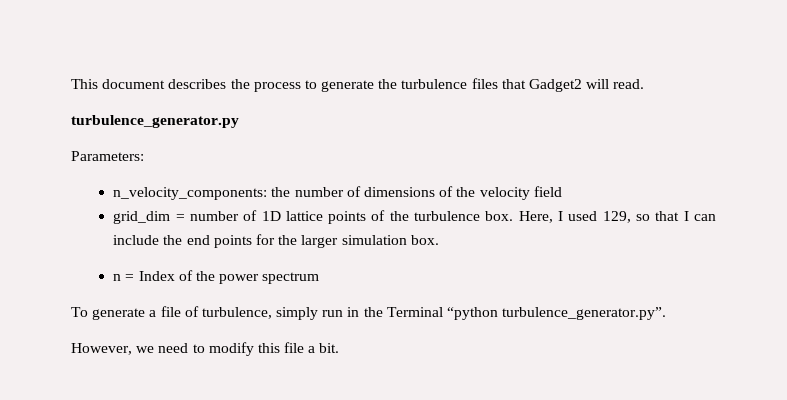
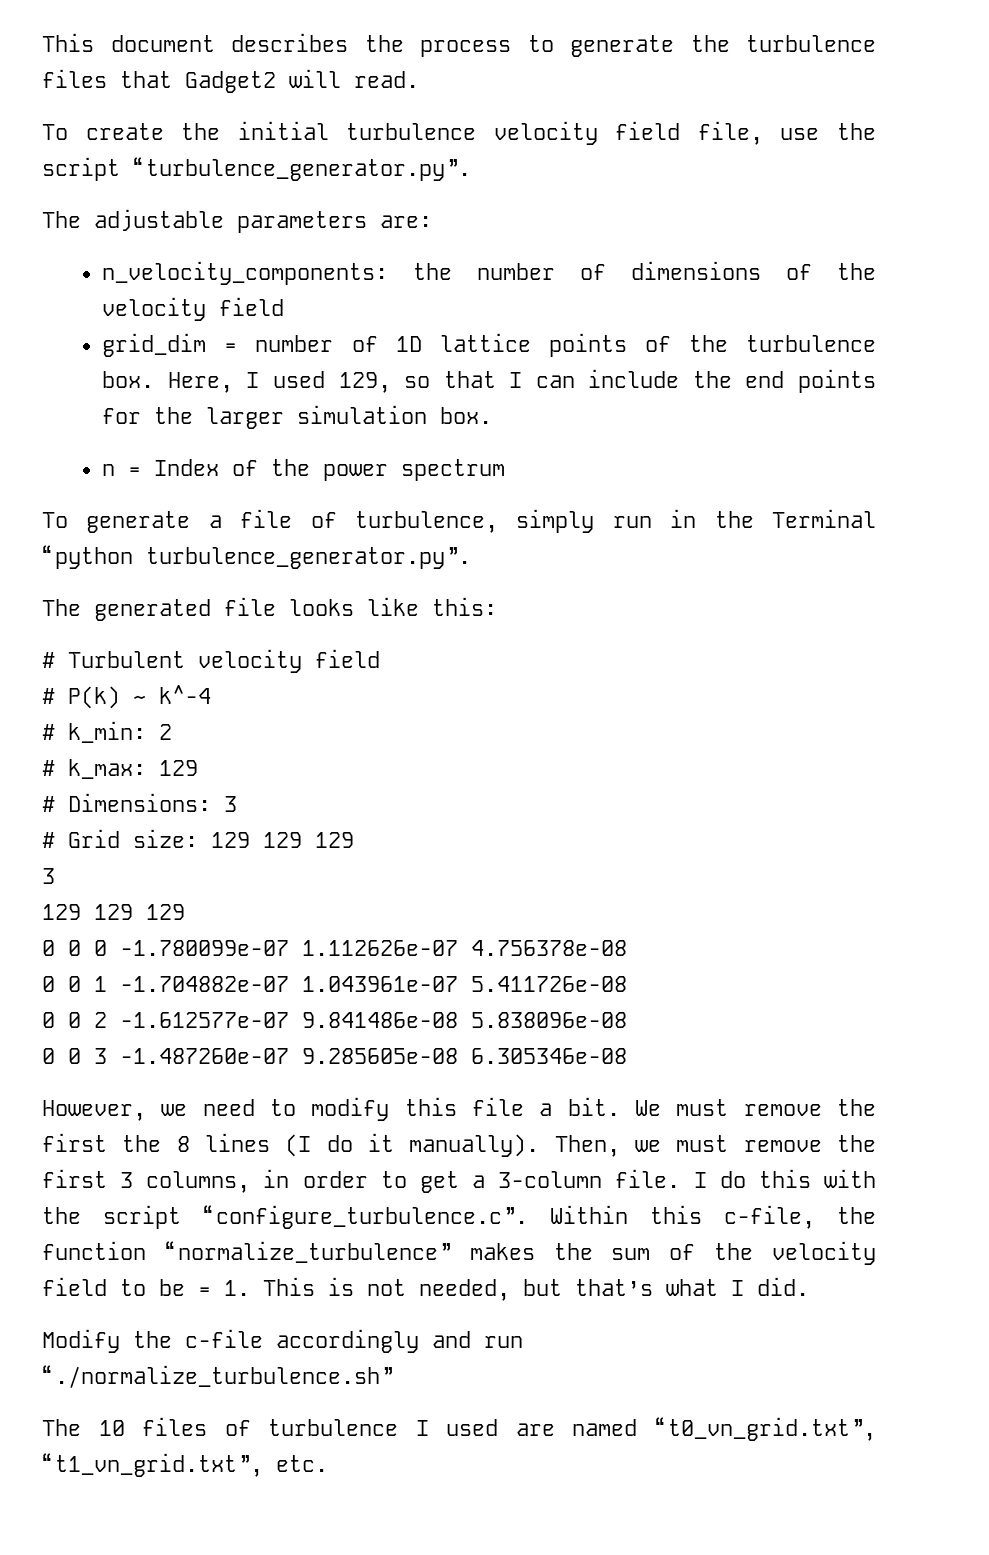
[71,115,239,128] [71,151,144,161] turbulence_generator.py // Parameters: -> [42,121,876,145] [42,157,471,181] [42,209,432,233] To create the initial turbulence velocity field file, use the script “turbulence_generator.py”. // The adjustable parameters are:
(667, 313) none -> [42,597,497,621] [42,649,380,673] [42,685,211,709] [42,721,172,743] [42,759,198,779] [42,793,237,812] [42,829,354,848] [42,868,55,884] [42,904,185,920] [42,940,627,956] [42,976,627,992] [42,1012,627,1028] [42,1048,627,1064] // The generated file looks like this: // # Turbulent velocity field // # P(k) ~ k^-4 // # k_min: 2 // # k_max: 129 // # Dimensions: 3 // # Grid size: 129 129 129 // 3 // 129 129 129 // 0 0 0 -1.780099e-07 1.112626e-07 4.756378e-08 // 0 0 1 -1.704882e-07 1.043961e-07 5.411726e-08 // 0 0 2 -1.612577e-07 9.841486e-08 5.838096e-08 // 0 0 3 -1.487260e-07 9.285605e-08 6.305346e-08
(340, 348) none -> [635,1099,877,1116] [42,1133,877,1157] [42,1169,877,1193] [42,1205,876,1229] [42,1241,877,1265] [42,1277,809,1301] [42,1329,523,1353] [42,1365,393,1388] [42,1417,876,1441] [42,1453,328,1477] We must remove the first the 8 lines (I do it manually). Then, we must remove the first 3 columns, in order to get a 3-column file. I do this with the script “configure_turbulence.c”. Within this c-file, the function “normalize_turbulence” makes the sum of the velocity field to be = 1. This is not needed, but that’s what I did. // Modify the c-file accordingly and run “./normalize_turbulence.sh” // The 10 files of turbulence I used are named “t0_vn_grid.txt”, “t1_vn_grid.txt”, etc.

